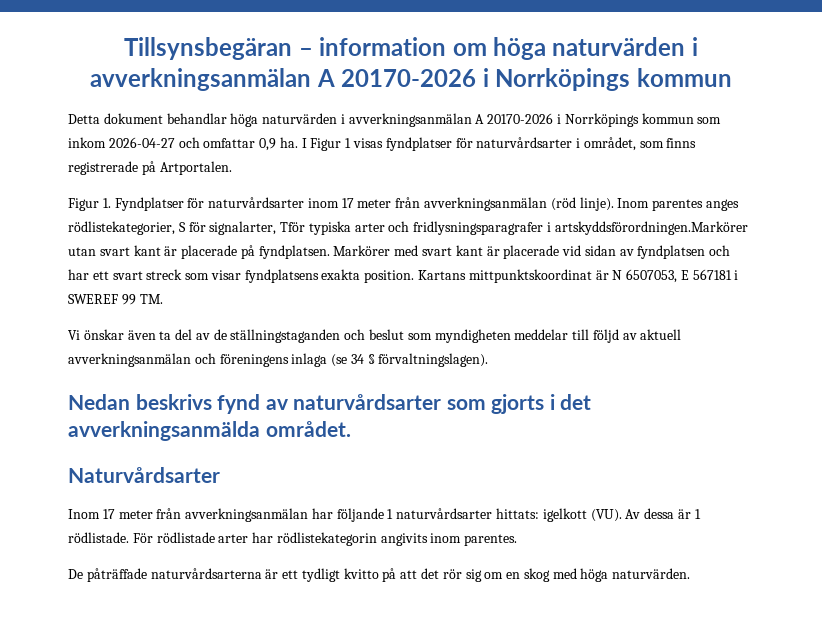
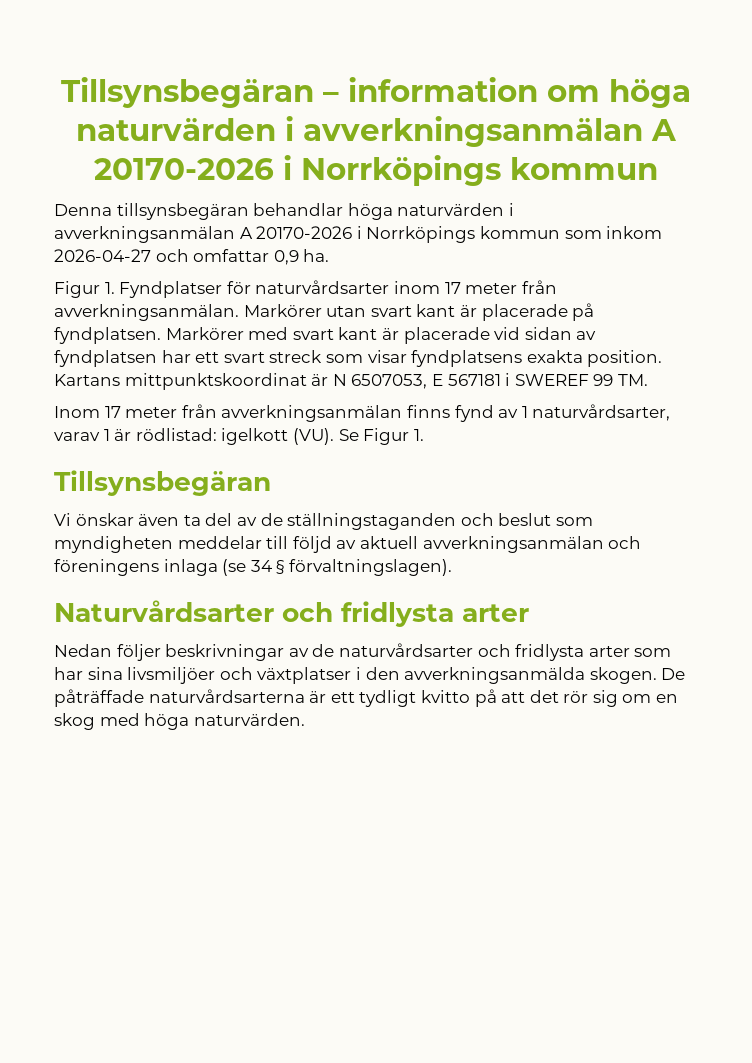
[68,113,163,124] Detta dokument -> [54,203,249,220] Denna tillsynsbegäran
[301,137,697,151] [68,161,232,175] I Figur 1 visas fyndplatser för naturvårdsarter i området, som finns registrerade på Artportalen. -> (330, 255) none
[424,197,739,211] [68,221,748,235] avverkningsanmälan (röd linje). Inom parentes anges rödlistekategorier, S för signalarter, Tför typiska arter och fridlysningsparagrafer i artskyddsförordningen.Markörer -> [54,304,322,321] avverkningsanmälan. Markörer
[709,245,731,256] och -> (157, 358) none
(163, 299) none -> [54,404,671,422] [54,428,424,445] [54,470,271,496] // Inom 17 meter från avverkningsanmälan finns fynd av 1 naturvårdsarter, varav 1 är rödlistad: igelkott (VU). Se Figur 1. // Tillsynsbegäran
[68,394,592,414] [68,421,351,441] [68,467,220,483] [68,508,701,522] [68,532,518,546] Nedan beskrivs fynd av naturvårdsarter som gjorts i det avverkningsanmälda området. // Naturvårdsarter // Inom 17 meter från avverkningsanmälan har följande 1 naturvårdsarter hittats: igelkott (VU). Av dessa är 1 rödlistade. För rödlistade arter har rödlistekategorin angivits inom parentes. // -> [54,600,529,627] [54,643,672,661] [54,667,657,684] Naturvårdsarter och fridlysta arter // Nedan följer beskrivningar av de naturvårdsarter och fridlysta arter som har sina livsmiljöer och växtplatser i den avverkningsanmälda skogen.

